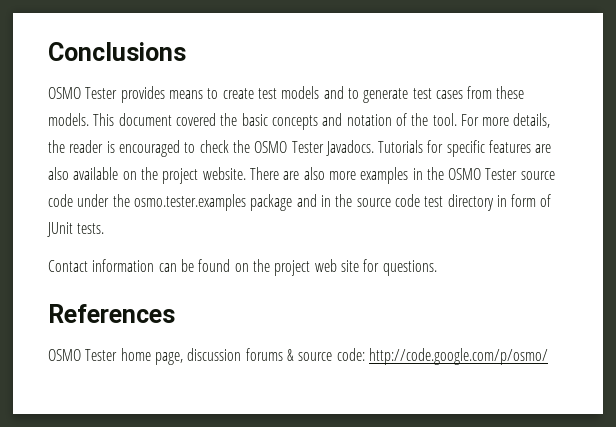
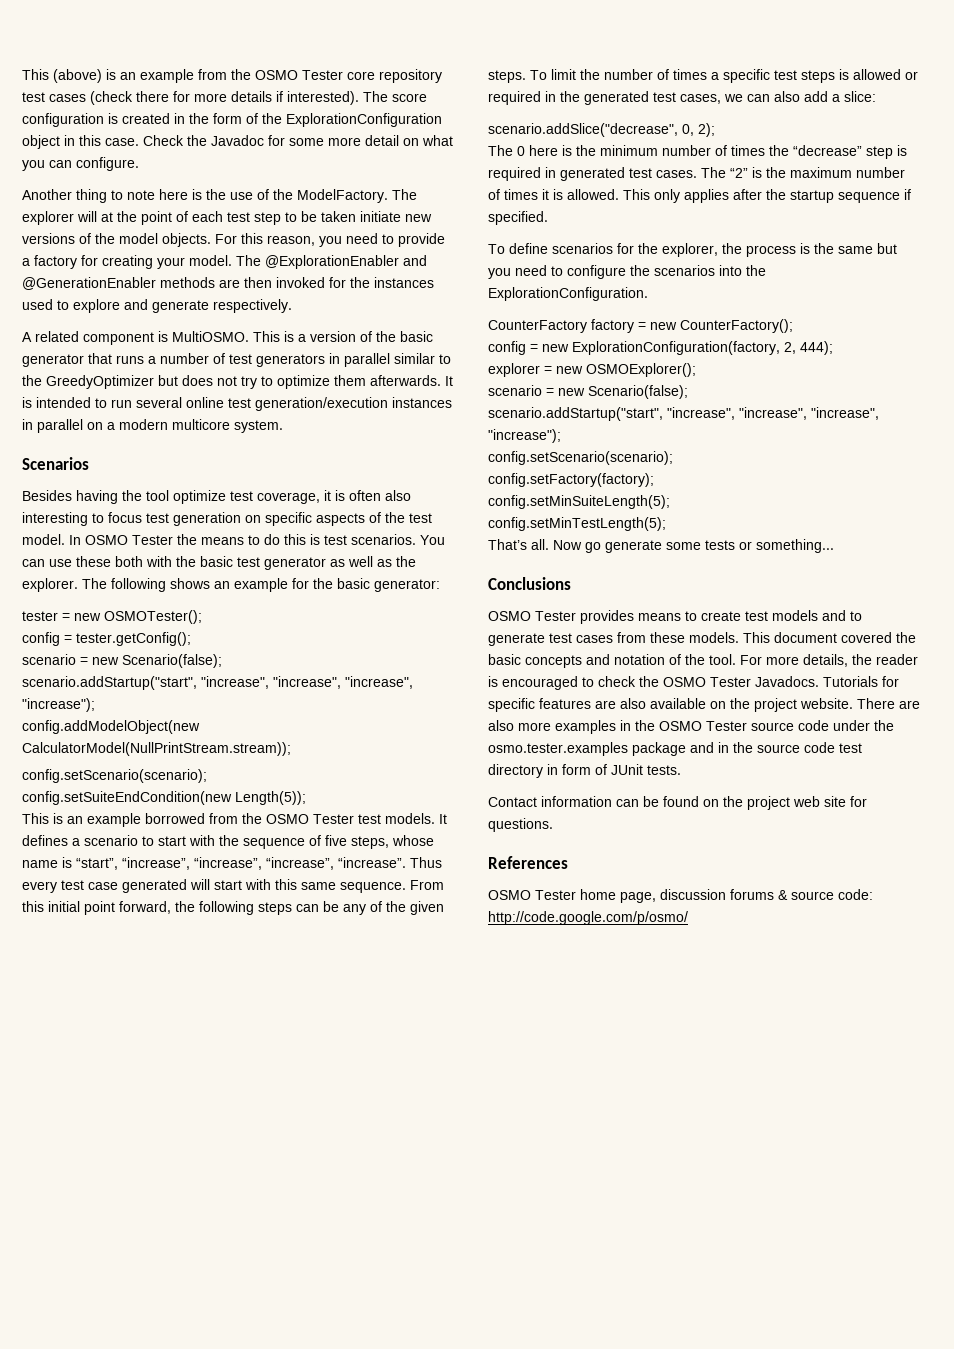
(48, 51) none -> [22,69,442,83] [22,91,427,105] [22,113,442,127] [22,135,453,149] [22,157,139,171] [22,189,417,203] [22,211,432,225] [22,233,445,247] [22,255,427,269] [22,277,434,290] [22,299,292,313] [22,331,433,345] [22,353,451,367] [22,375,453,389] [22,397,452,411] [22,419,283,433] [22,457,89,470] [22,490,411,504] [22,512,432,526] [22,534,445,545] [22,556,416,570] [22,578,440,592] [22,610,202,624] [22,632,191,646] [22,654,222,668] [22,676,413,690] [22,698,95,712] [22,720,200,734] [22,742,291,756] [22,769,207,783] [22,791,306,805] [22,813,447,827] [22,835,434,849] [22,857,442,870] [22,879,444,893] [22,901,444,915] [488,69,918,83] [488,91,876,105] [488,123,715,137] [488,145,907,159] [488,167,905,181] [488,189,911,203] [488,211,548,225] [488,243,897,257] [488,265,766,279] [488,287,648,301] [488,319,793,333] [488,341,833,355] [488,363,696,377] [488,385,688,399] [488,407,879,421] [488,429,561,443] [488,451,673,465] [488,473,654,487] [488,495,670,509] [488,517,666,531] [488,539,834,553] This (above) is an example from the OSMO Tester core repository test cases (check there for more details if interested). The score configuration is created in the form of the ExplorationConfiguration object in this case. Check the Javadoc for some more detail on what you can configure. // Another thing to note here is the use of the ModelFactory. The explorer will at the point of each test step to be taken initiate new versions of the model objects. For this reason, you need to provide a factory for creating your model. The @ExplorationEnabler and @GenerationEnabler methods are then invoked for the instances used to explore and generate respectively. // A related component is MultiOSMO. This is a version of the basic generator that runs a number of test generators in parallel similar to the GreedyOptimizer but does not try to optimize them afterwards. It is intended to run several online test generation/execution instances in parallel on a modern multicore system. // Scenarios // Besides having the tool optimize test coverage, it is often also interesting to focus test generation on specific aspects of the test model. In OSMO Tester the means to do this is test scenarios. You can use these both with the basic test generator as well as the explorer. The following shows an example for the basic generator: // tester = new OSMOTester(); // config = tester.getConfig(); // scenario = new Scenario(false); // scenario.addStartup("start", "increase", "increase", "increase", "increase"); // config.addModelObject(new CalculatorModel(NullPrintStream.stream)); // config.setScenario(scenario); // config.setSuiteEndCondition(new Length(5)); // This is an example borrowed from the OSMO Tester test models. It defines a scenario to start with the sequence of five steps, whose name is “start”, “increase”, “increase”, “increase”, “increase”. Thus every test case generated will start with this same sequence. From this initial point forward, the following steps can be any of the given steps. To limit the number of times a specific test steps is allowed or required in the generated test cases, we can also add a slice: // scenario.addSlice("decrease", 0, 2); // The 0 here is the minimum number of times the “decrease” step is required in generated test cases. The “2” is the maximum number of times it is allowed. This only applies after the startup sequence if specified. // To define scenarios for the explorer, the process is the same but you need to configure the scenarios into the ExplorationConfiguration. // CounterFactory factory = new CounterFactory(); // config = new ExplorationConfiguration(factory, 2, 444); // explorer = new OSMOExplorer(); // scenario = new Scenario(false); // scenario.addStartup("start", "increase", "increase", "increase", "increase"); // config.setScenario(scenario); // config.setFactory(factory); // config.setMinSuiteLength(5); // config.setMinTestLength(5); // That’s all. Now go generate some tests or something... //

